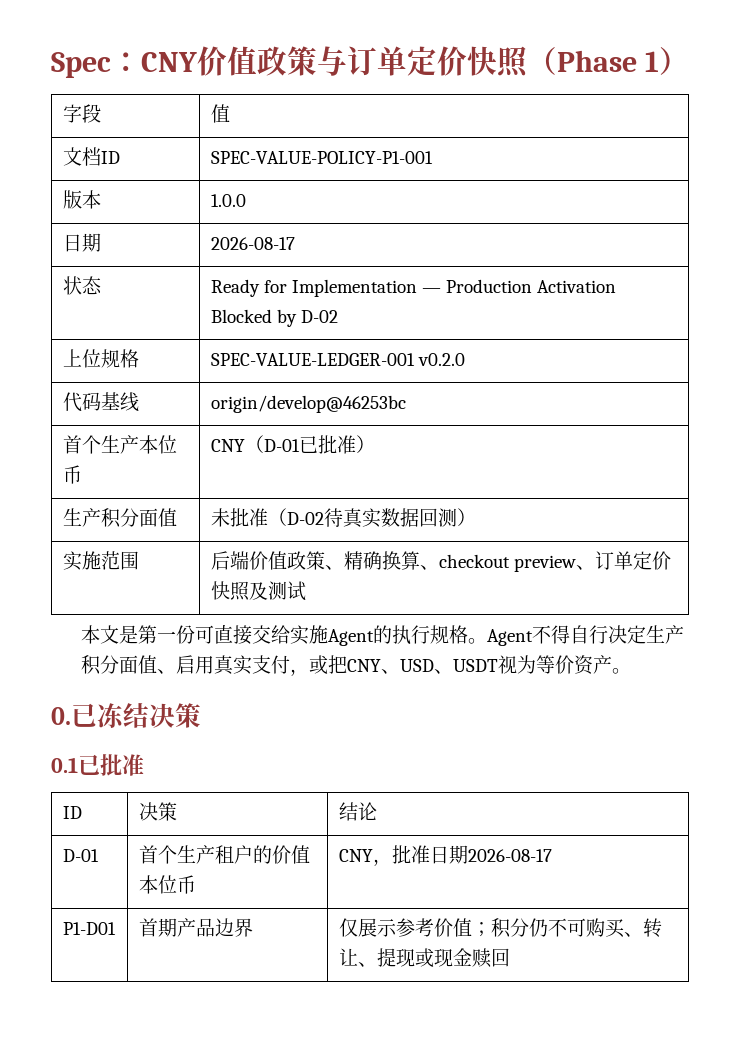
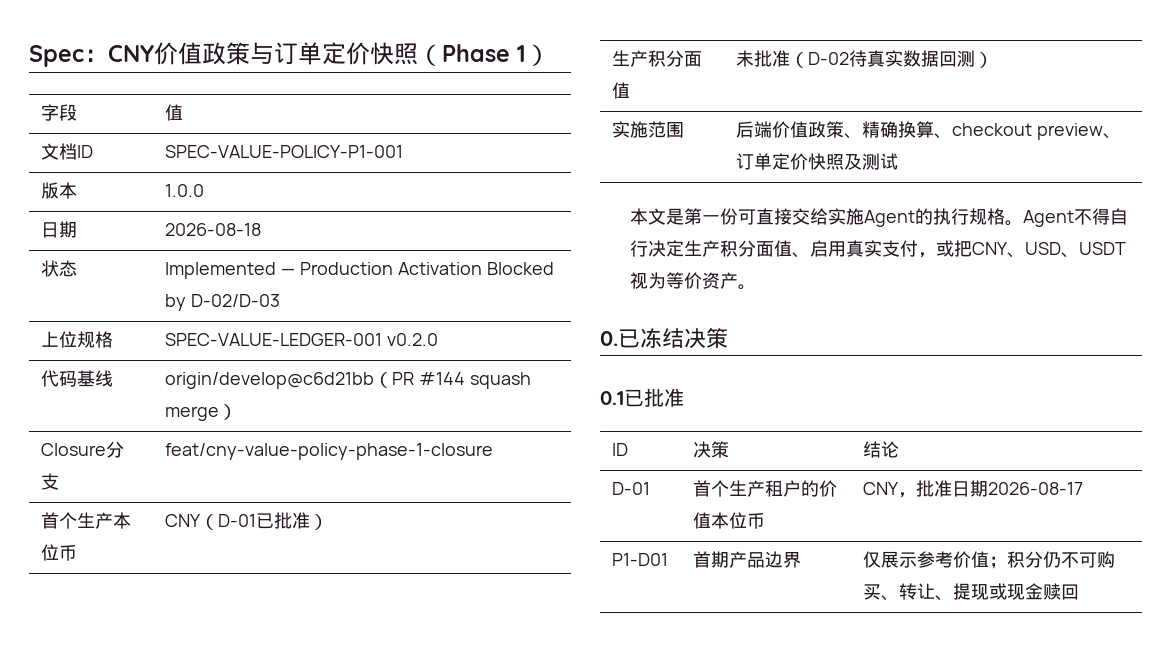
[210,237,295,250] 2026-08-17 -> [165,223,262,236] 2026-08-18
[210,279,417,297] Ready for Implementation -> [165,262,277,279] Implemented
[300,310,338,323] D-02 -> [191,294,281,307] D-02/D-03
[210,395,406,413] origin/develop@46253bc -> [165,372,531,389] [165,404,238,421] [41,441,125,458] [41,473,60,490] [165,443,494,460] origin/develop@c6d21bb（PR #144 squash merge） // Closure分支 | feat/cny-value-policy-phase-1-closure

